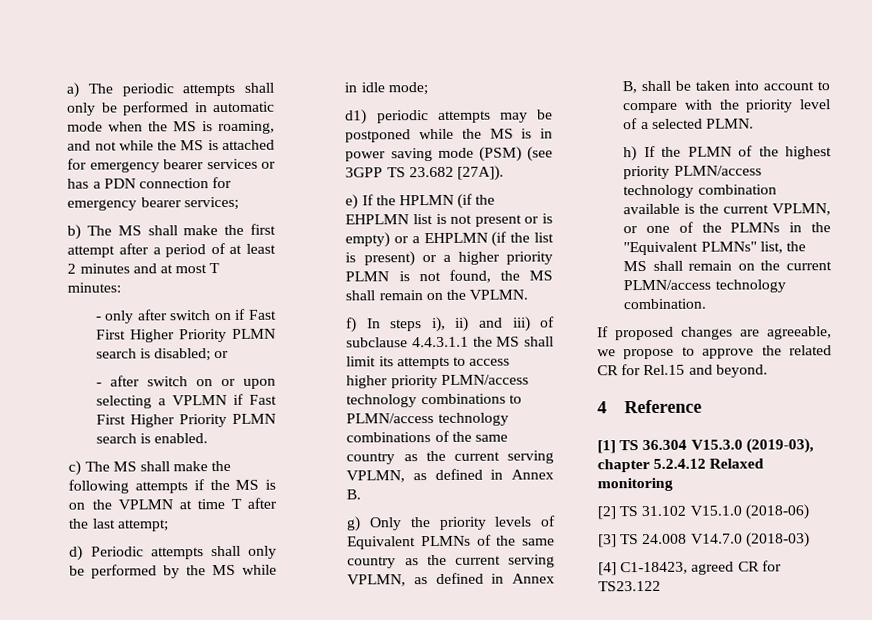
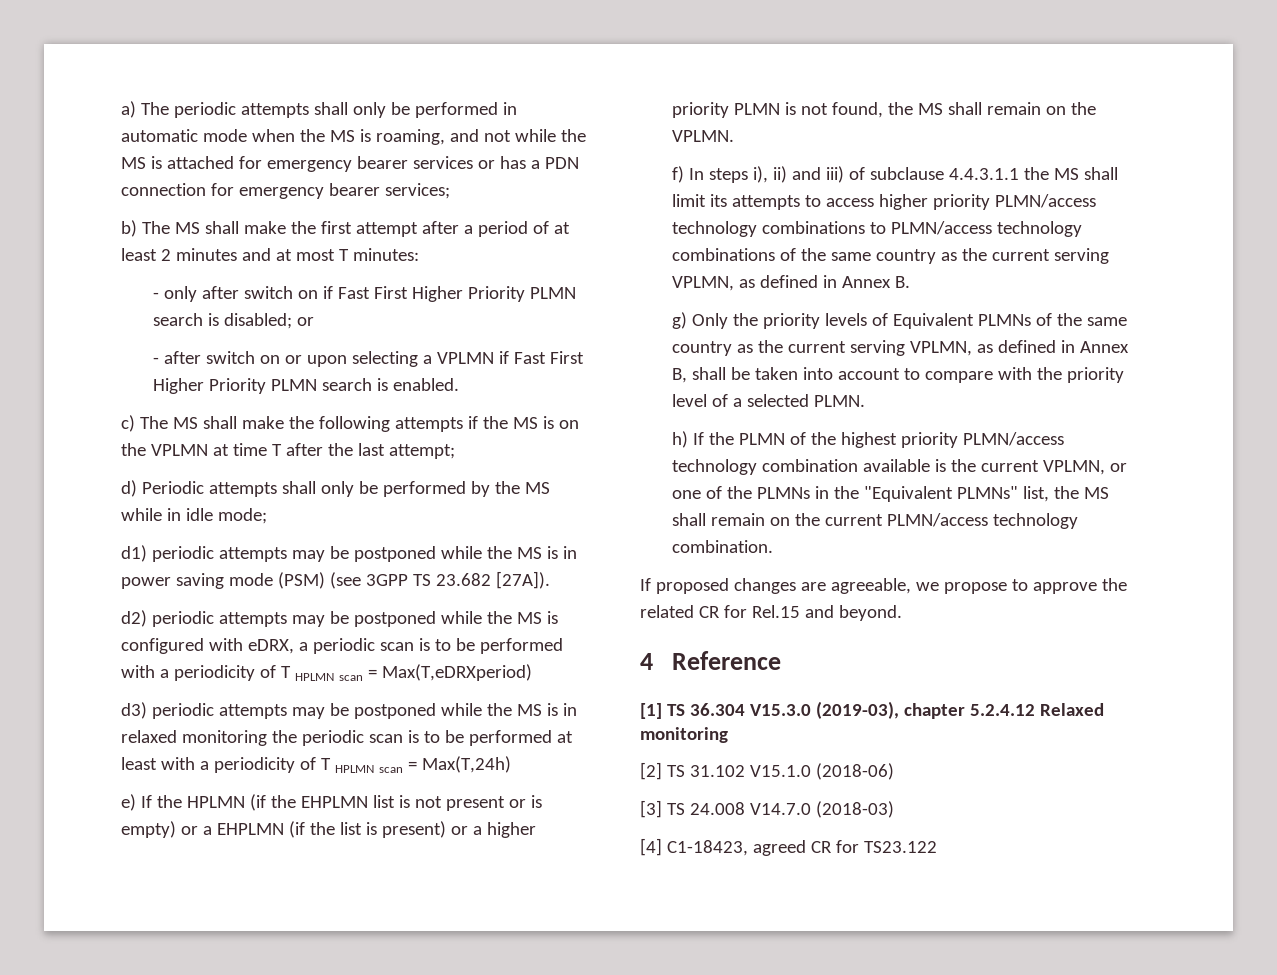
(505, 173) none -> [121,610,559,627] [121,638,564,654] [121,664,533,681] [121,702,578,719] [121,730,574,746] [121,756,512,773] // d2) periodic attempts may be postponed while the MS is configured with eDRX, a periodic scan is to be performed with a periodicity of T HPLMN scan = Max(T,eDRXperiod) // d3) periodic attempts may be postponed while the MS is in relaxed monitoring the periodic scan is to be performed at least with a periodicity of T HPLMN scan = Max(T,24h)

